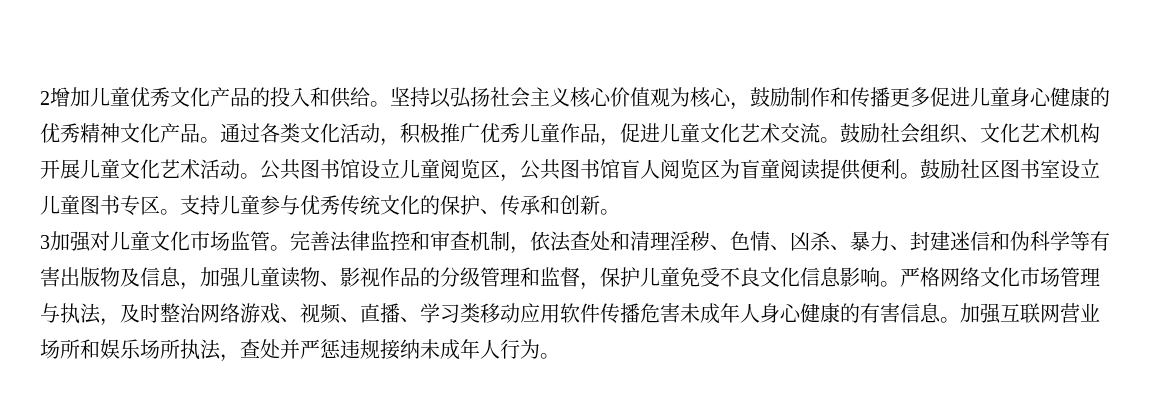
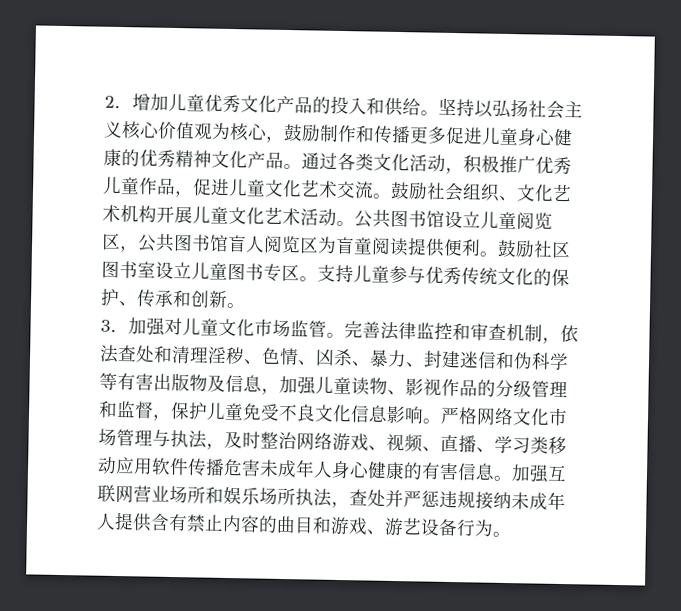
(50, 98) none -> [114,105,133,110] ．
(50, 242) none -> [110,329,129,334] ．
(500, 349) none -> [114,511,458,537] 提供含有禁止内容的曲目和游戏、游艺设备

